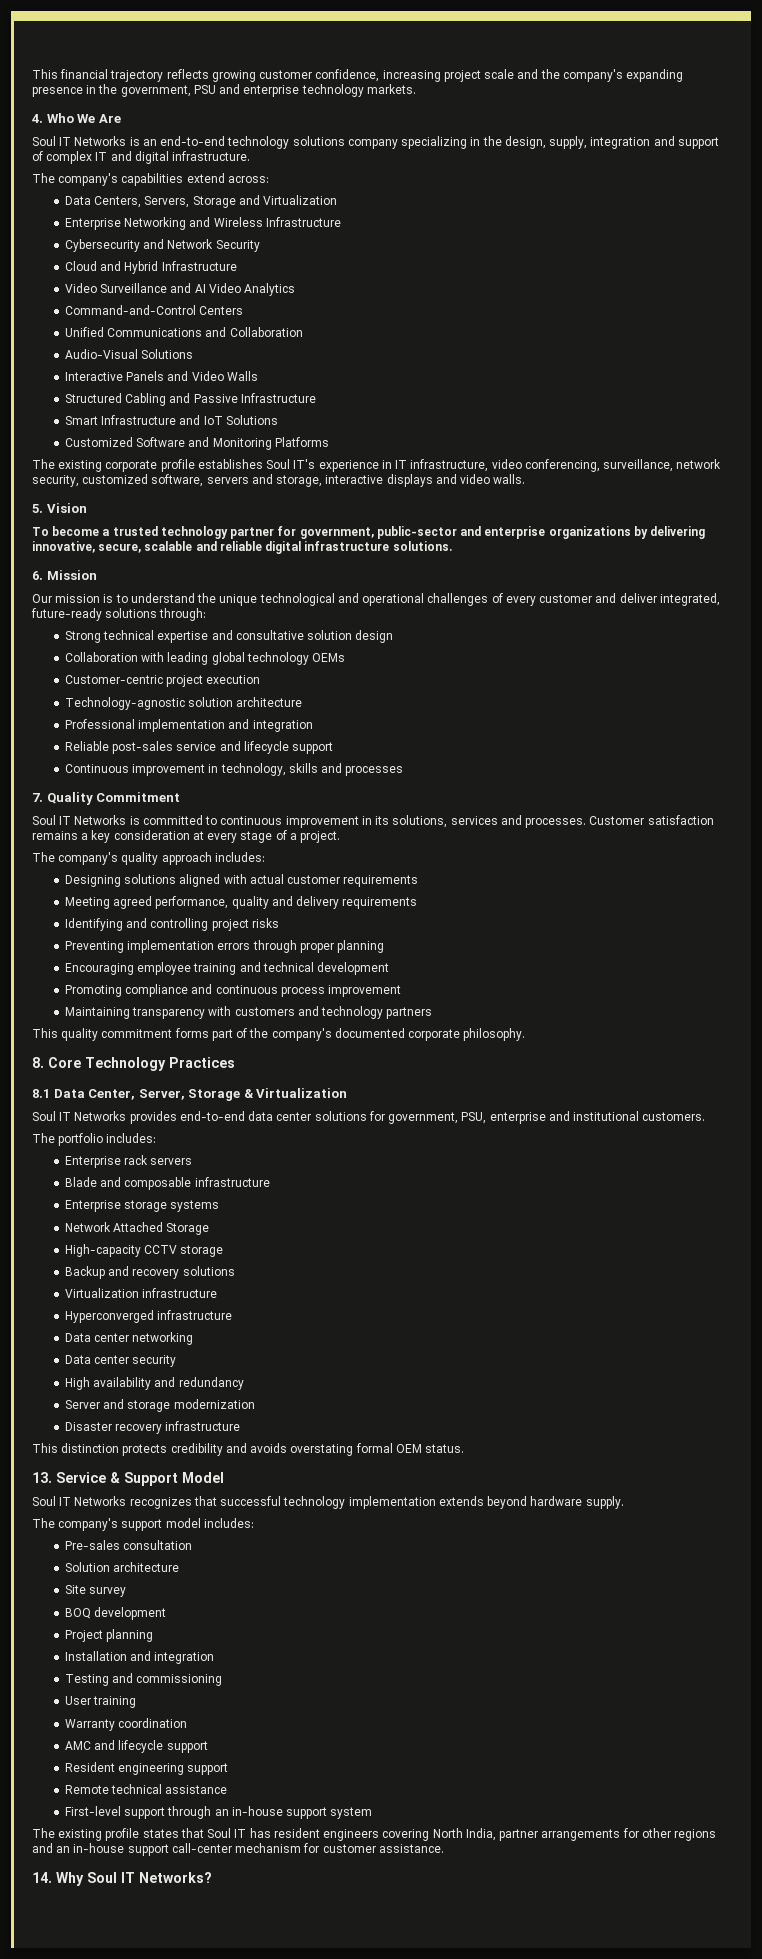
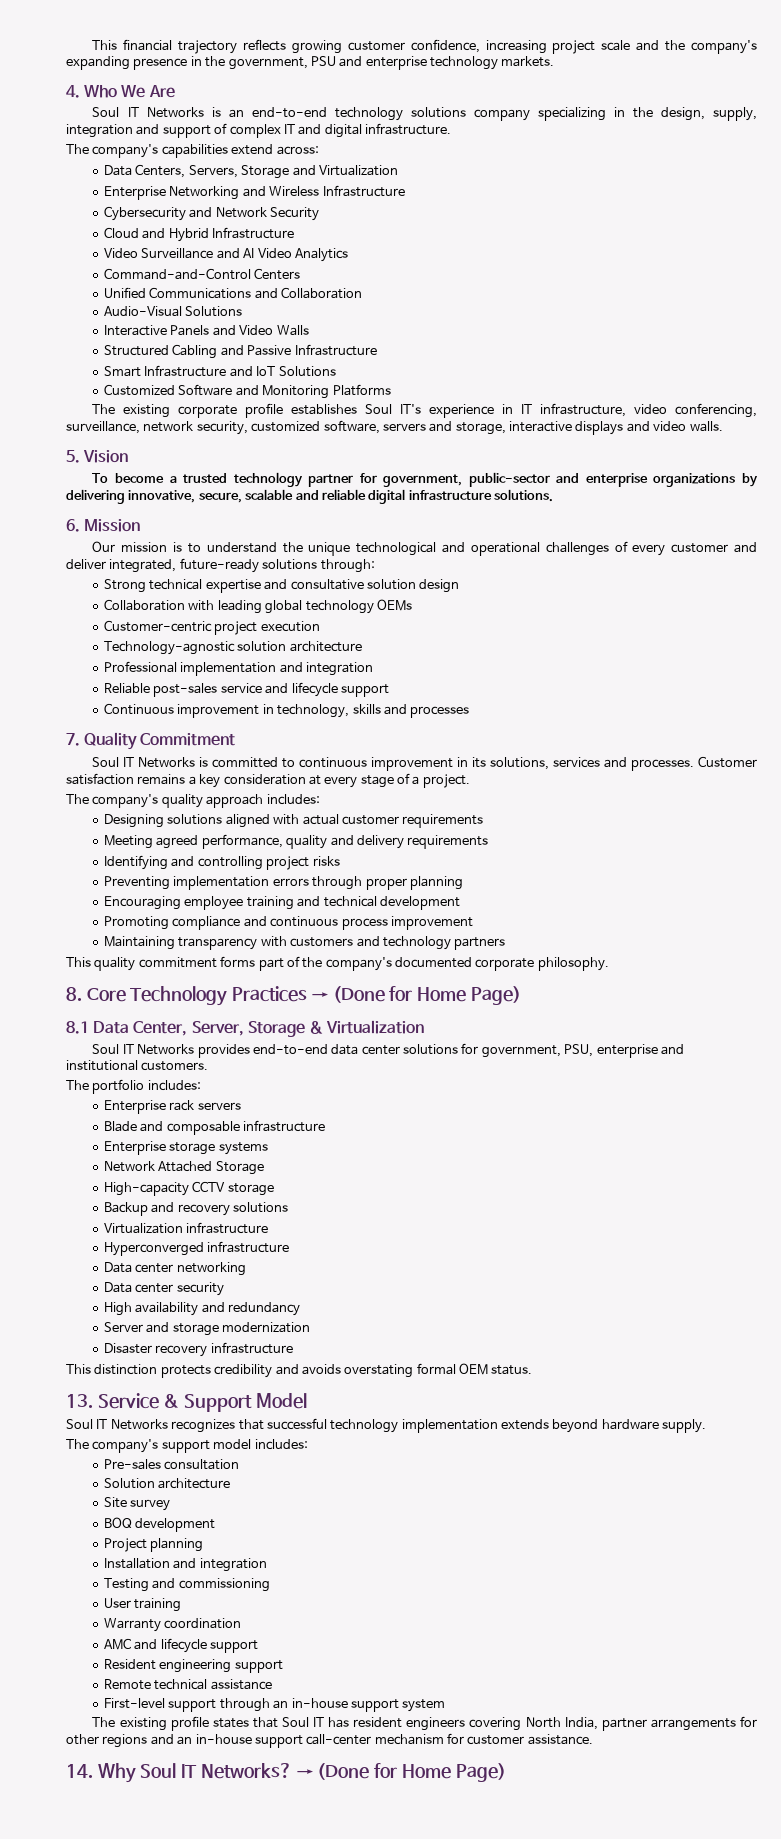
(235, 1062) none -> [311,986,521,1005] → (Done for Home Page)
(212, 1877) none -> [296,1763,506,1782] → (Done for Home Page)

